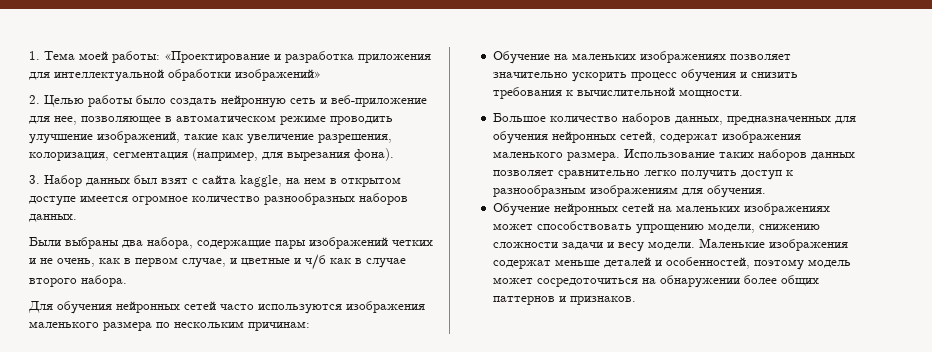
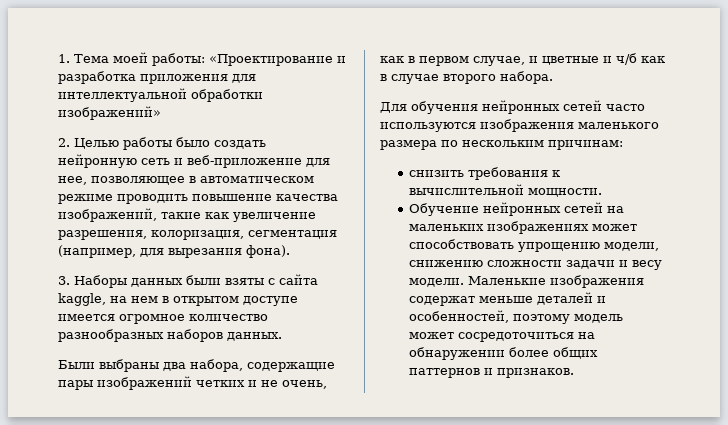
[29,134,93,144] улучшение -> [192,194,338,201] повышение качества
[44,175,188,187] Набор данных был взят -> [74,275,264,288] Наборы данных были взяты
[492,51,791,64] [492,69,747,82] Обучение на маленьких изображениях позволяет значительно ускорить процесс обучения и -> (623, 145) none
[492,113,856,125] [492,131,801,144] [492,149,855,161] [492,170,793,180] [492,185,766,198] // Большое количество наборов данных, предназначенных для обучения нейронных сетей, содержат изображения маленького размера. Использование таких наборов данных позволяет сравнительно легко получить доступ к разнообразным изображениям для обучения. -> (603, 192) none

